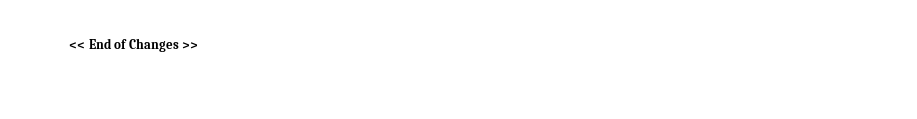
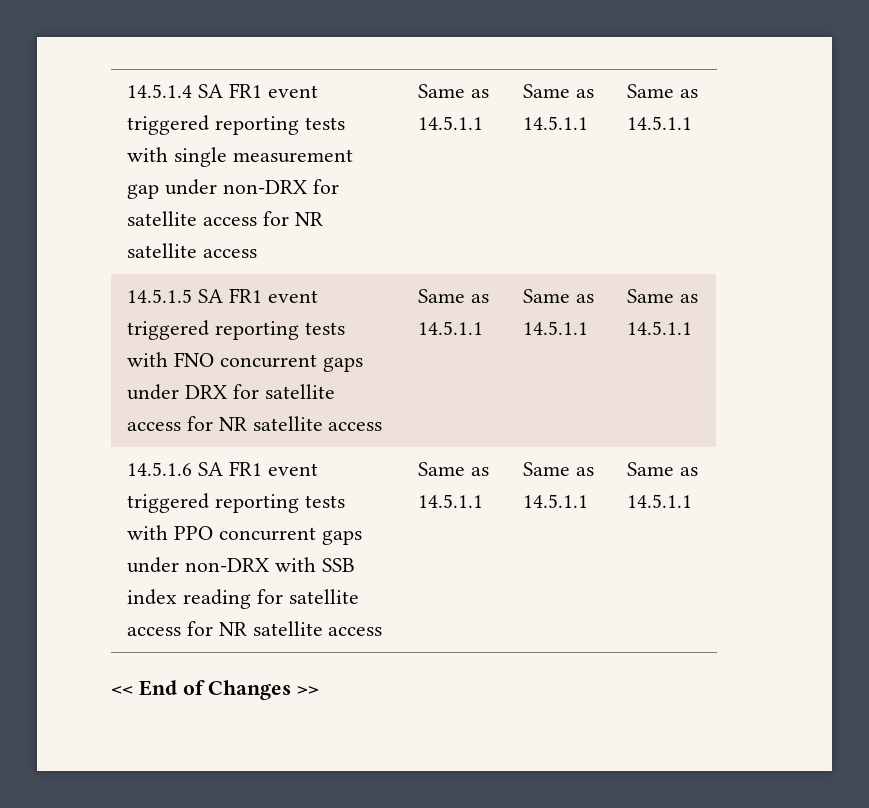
(69, 45) none -> [127,83,318,98] [127,115,345,135] [127,147,353,167] [127,179,339,199] [127,211,323,226] [127,243,257,258] [418,84,489,98] [418,116,484,130] [523,84,594,98] [523,116,589,130] [627,84,698,98] [627,116,693,130] [127,288,318,303] [127,320,345,340] [127,352,363,372] [127,384,335,400] [127,416,383,431] [418,289,489,303] [418,321,484,335] [523,289,594,303] [523,321,589,335] [627,289,698,303] [627,321,693,335] [127,461,318,476] [127,493,345,513] [127,525,362,545] [127,557,355,573] [127,589,359,609] [127,621,383,636] [418,462,489,476] [418,494,484,508] [523,462,594,476] [523,494,589,508] [627,462,698,476] [627,494,693,508] 14.5.1.4 SA FR1 event triggered reporting tests with single measurement gap under non-DRX for satellite access for NR satellite access | Same as 14.5.1.1 | Same as 14.5.1.1 | Same as 14.5.1.1 // 14.5.1.5 SA FR1 event triggered reporting tests with FNO concurrent gaps under DRX for satellite access for NR satellite access | Same as 14.5.1.1 | Same as 14.5.1.1 | Same as 14.5.1.1 // 14.5.1.6 SA FR1 event triggered reporting tests with PPO concurrent gaps under non-DRX with SSB index reading for satellite access for NR satellite access | Same as 14.5.1.1 | Same as 14.5.1.1 | Same as 14.5.1.1 //

